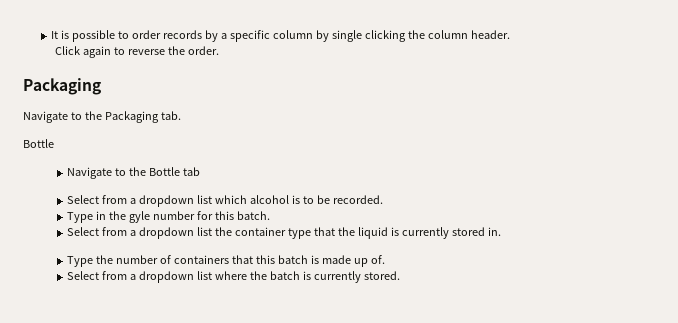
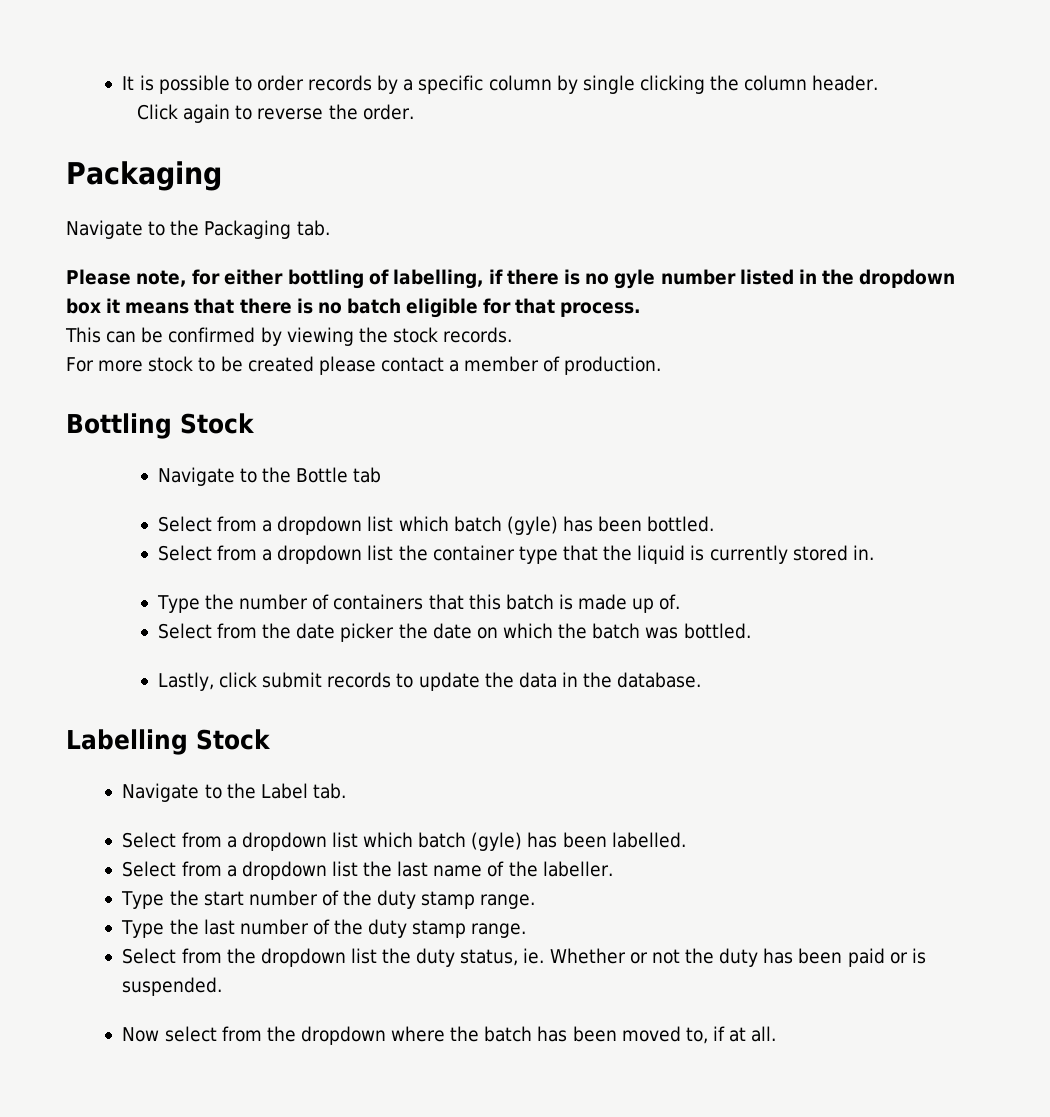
[23,139,54,148] Bottle -> [66,269,956,289] [66,298,642,318] [65,327,513,346] [66,356,662,375] [66,413,255,439] Please note, for either bottling of labelling, if there is no gyle number listed in the dropdown box it means that there is no batch eligible for that process. // This can be confirmed by viewing the stock records. // For more stock to be created please contact a member of production. // Bottling Stock
[250,195,383,204] [67,211,271,223] alcohol is to be recorded. // Type in the gyle number for this batch. -> [453,516,715,535] batch (gyle) has been bottled.
[67,271,400,283] // Select from a dropdown list where the batch is currently stored. -> [157,623,751,642] [157,672,702,691] [66,729,271,755] [122,783,346,802] [122,832,686,851] [122,861,613,880] [121,890,536,909] [121,919,527,938] [122,948,926,967] [122,977,223,996] [122,1026,777,1045] // Select from the date picker the date on which the batch was bottled. // Lastly, click submit records to update the data in the database. // Labelling Stock // Navigate to the Label tab. // Select from a dropdown list which batch (gyle) has been labelled. // Select from a dropdown list the last name of the labeller. // Type the start number of the duty stamp range. // Type the last number of the duty stamp range. // Select from the dropdown list the duty status, ie. Whether or not the duty has been paid or is suspended. // Now select from the dropdown where the batch has been moved to, if at all.

